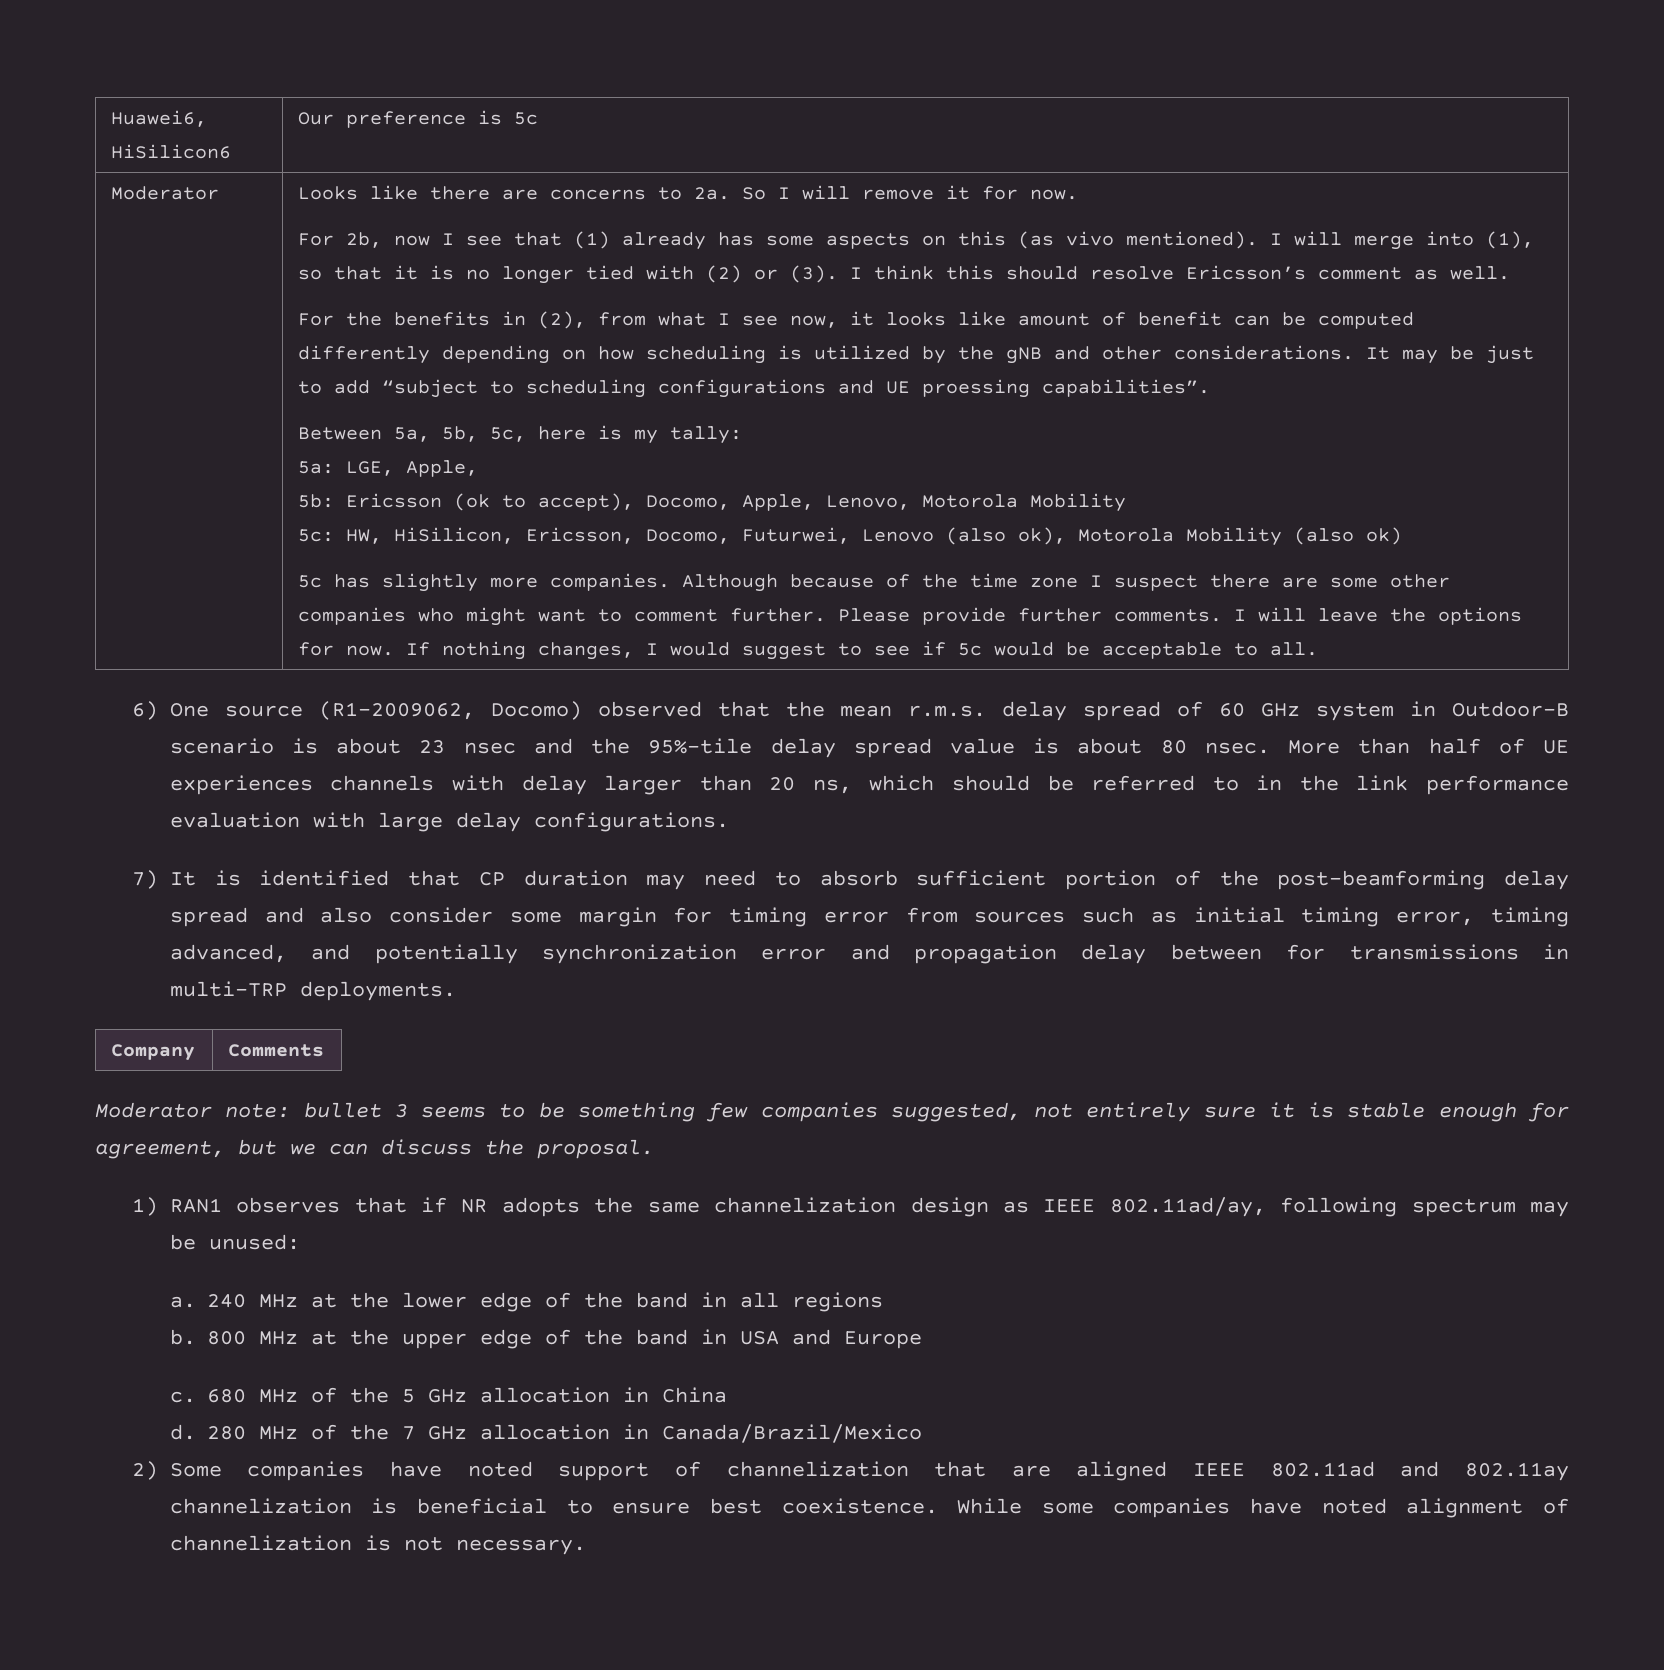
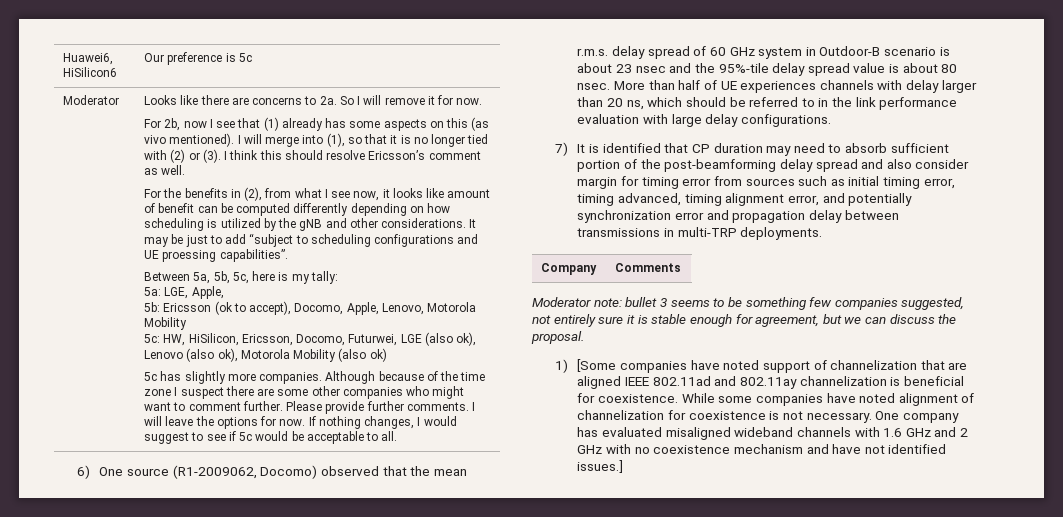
(851, 535) none -> [400,332,477,346] LGE (also ok),
[509,911,562,923] some -> (970, 164) none
(287, 953) none -> [684,193,819,206] timing alignment error,
[1286,944,1326,960] for -> (899, 215) none
[169,1197,1570,1217] [169,1234,300,1250] [169,1292,884,1312] [169,1329,923,1349] [169,1387,728,1403] [169,1424,923,1443] [132,1461,222,1480] RAN1 observes that if NR adopts the same channelization design as IEEE 802.11ad/ay, following spectrum may be unused: // a. 240 MHz at the lower edge of the band in all regions // b. 800 MHz at the upper edge of the band in USA and Europe // c. 680 MHz of the 5 GHz allocation in China // d. 280 MHz of the 7 GHz allocation in Canada/Brazil/Mexico // 2) Some -> [577,359,617,372] [Some
[566,1498,762,1514] to ensure best -> [577,393,596,403] for
(352, 1543) none -> [667,410,766,420] for coexistence
(586, 1547) none -> [875,411,959,423] [577,427,969,440] [577,444,947,454] [577,460,624,473] One company has evaluated misaligned wideband channels with 1.6 GHz and 2 GHz with no coexistence mechanism and have not identified issues.]

